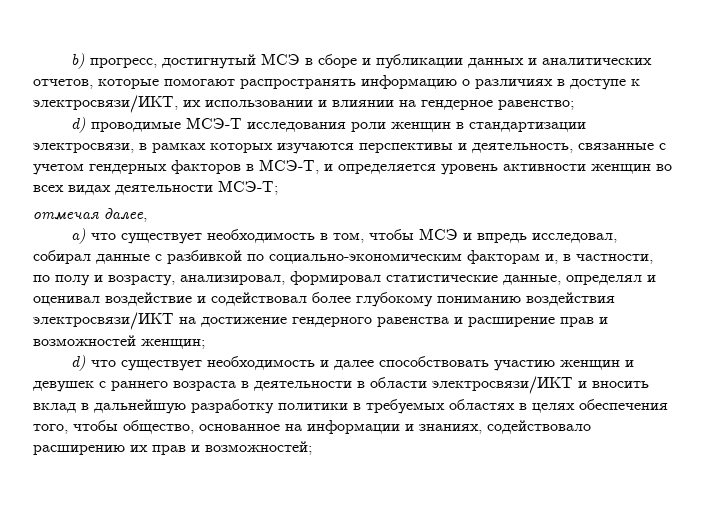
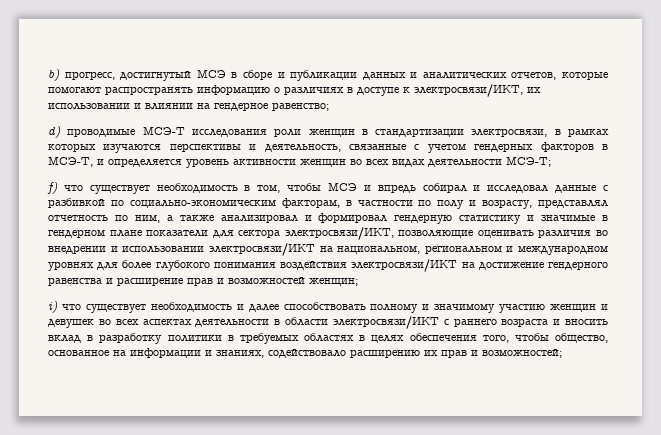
[33,208,147,222] [70,228,86,244] отмечая далее, // a) -> [47,182,58,194] f)
[531,233,617,243] [33,250,91,264] исследовал, собирал -> [422,183,549,193] собирал и исследовал
[467,250,653,264] [33,271,656,286] [33,292,521,307] факторам и, в частности, по полу и возрасту, анализировал, формировал статистические данные, определял и оценивал воздействие и содействовал более глубокому пониманию -> [281,198,608,209] [48,213,609,224] [48,227,608,240] [48,243,608,256] [48,260,276,271] факторам, в частности по полу и возрасту, представлял отчетность по ним, а также анализировал и формировал гендерную статистику и значимые в гендерном плане показатели для сектора электросвязи/ИКТ, позволяющие оценивать различия во внедрении и использовании электросвязи/ИКТ на национальном, региональном и международном уровнях для более глубокого понимания
[70,355,86,371] d) -> [48,301,58,313] i)
(489, 361) none -> [370,303,496,313] полному и значимому
[99,381,249,391] с раннего возраста в -> [98,319,192,325] во всех аспектах
(573, 385) none -> [443,319,549,327] с раннего возраста
[94,399,186,414] дальнейшую -> (94, 338) none

